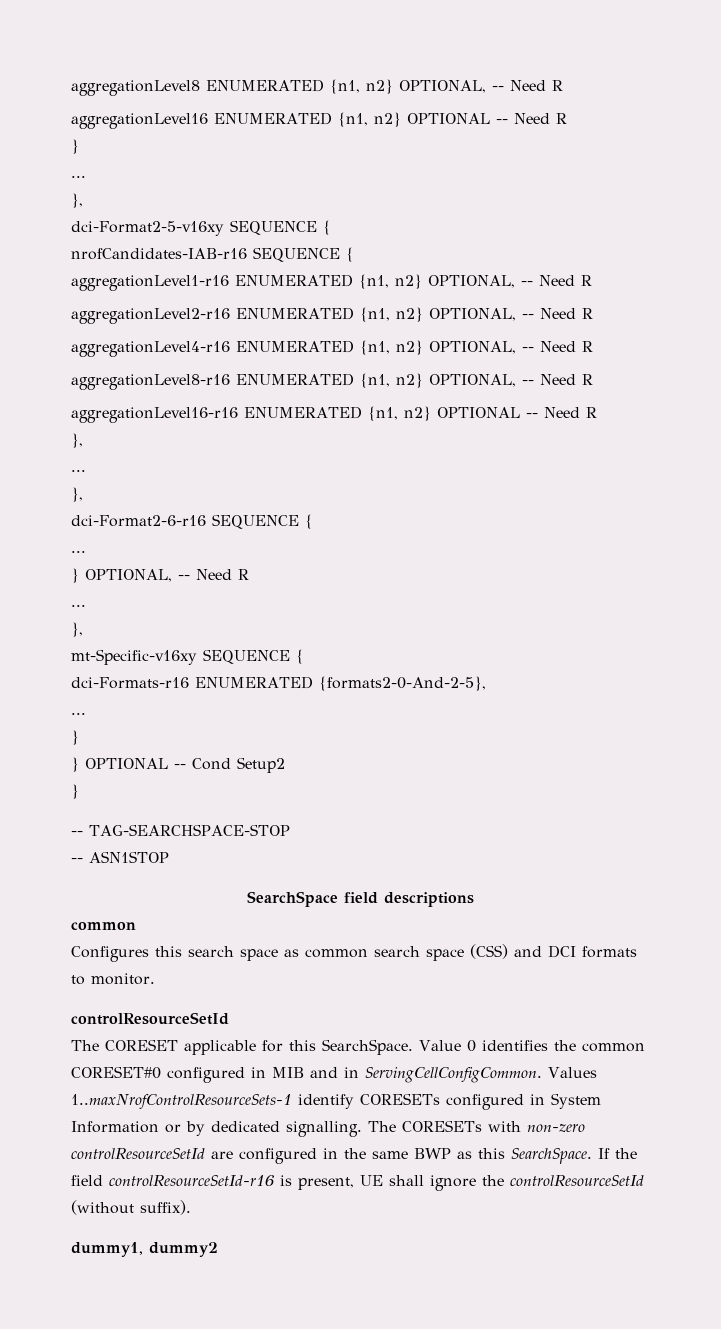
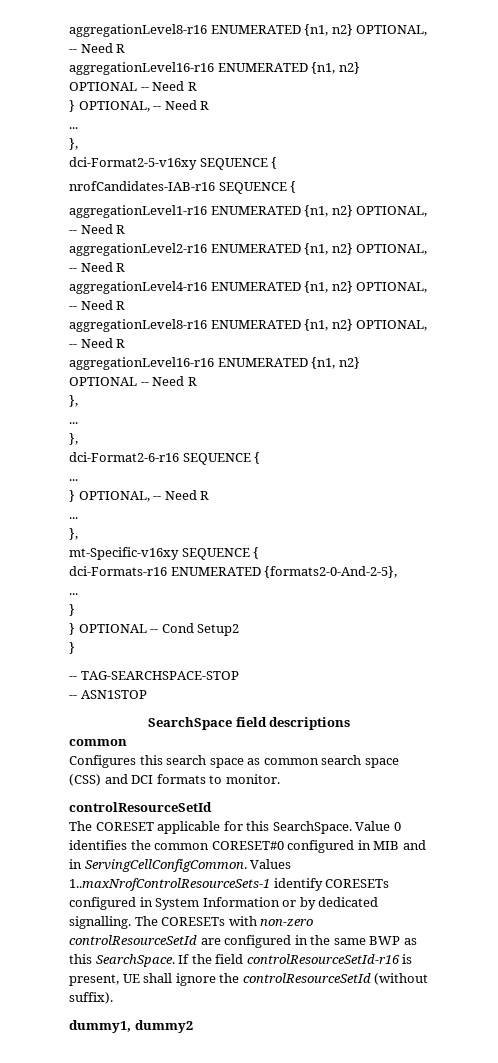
[71,79,563,96] [71,113,208,129] aggregationLevel8 ENUMERATED {n1, n2} OPTIONAL, -- Need R // aggregationLevel16 -> [69,24,428,37] [69,43,126,53] [69,62,214,75] aggregationLevel8-r16 ENUMERATED {n1, n2} OPTIONAL, -- Need R // aggregationLevel16-r16
(79, 146) none -> [78,100,210,112] OPTIONAL, -- Need R

